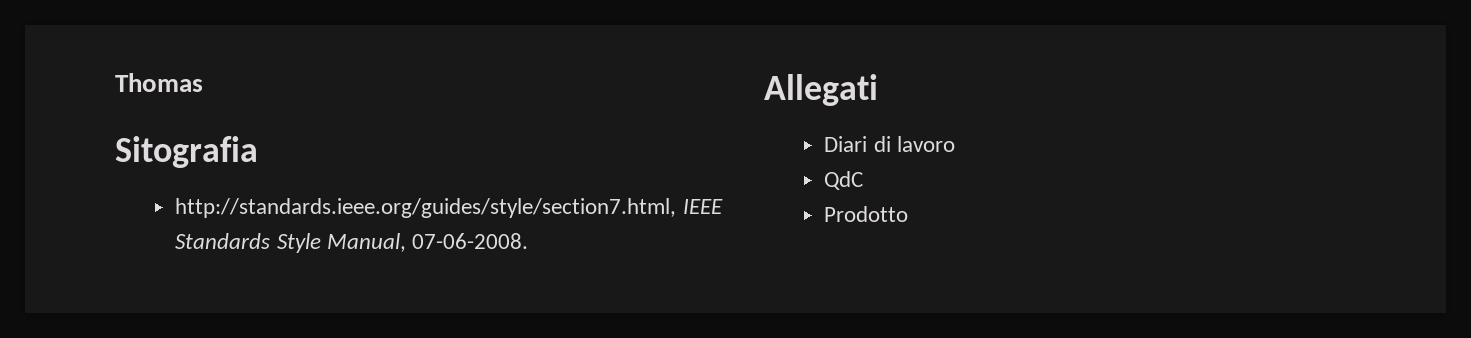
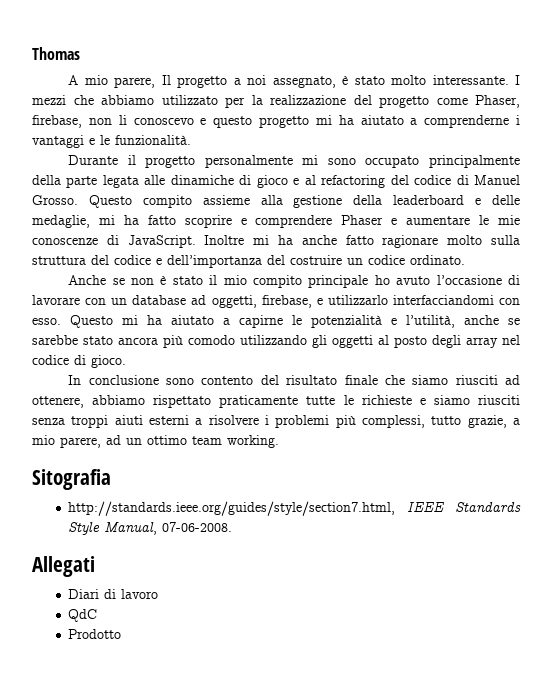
(203, 82) none -> [68,75,520,88] [32,95,520,108] [32,115,520,128] [32,135,191,148] [68,155,521,168] [32,175,520,188] [32,195,521,208] [32,215,521,228] [32,235,520,248] [32,255,465,268] [68,275,520,288] [32,295,520,308] [32,315,520,328] [32,335,520,348] [32,355,126,368] [68,375,521,385] [32,395,520,408] [32,415,520,428] [32,435,279,448] // A mio parere, Il progetto a noi assegnato, è stato molto interessante. I mezzi che abbiamo utilizzato per la realizzazione del progetto come Phaser, firebase, non li conoscevo e questo progetto mi ha aiutato a comprenderne i vantaggi e le funzionalità. // Durante il progetto personalmente mi sono occupato principalmente della parte legata alle dinamiche di gioco e al refactoring del codice di Manuel Grosso. Questo compito assieme alla gestione della leaderboard e delle medaglie, mi ha fatto scoprire e comprendere Phaser e aumentare le mie conoscenze di JavaScript. Inoltre mi ha anche fatto ragionare molto sulla struttura del codice e dell’importanza del costruire un codice ordinato. // Anche se non è stato il mio compito principale ho avuto l’occasione di lavorare con un database ad oggetti, firebase, e utilizzarlo interfacciandomi con esso. Questo mi ha aiutato a capirne le potenzialità e l’utilità, anche se sarebbe stato ancora più comodo utilizzando gli oggetti al posto degli array nel codice di gioco. // In conclusione sono contento del risultato finale che siamo riusciti ad ottenere, abbiamo rispettato praticamente tutte le richieste e siamo riusciti senza troppi aiuti esterni a risolvere i problemi più complessi, tutto grazie, a mio parere, ad un ottimo team working.

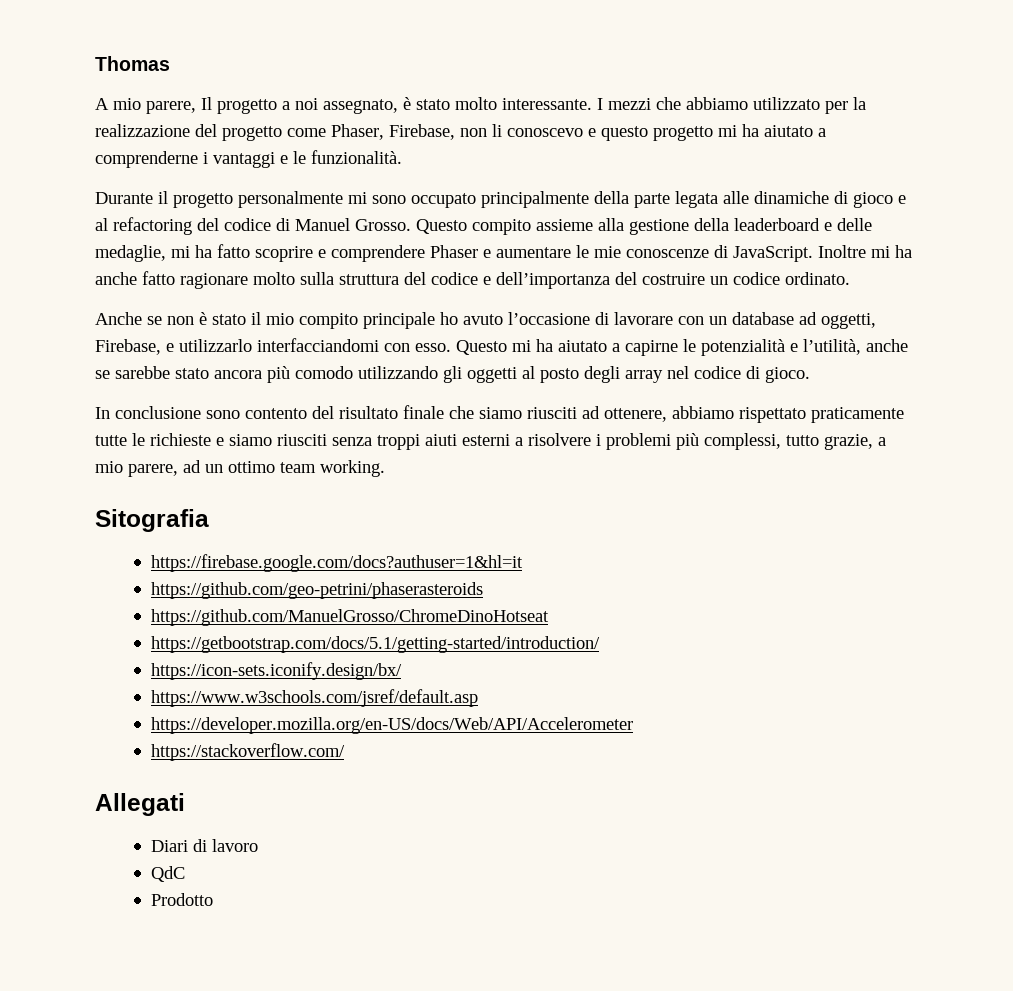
[32,115,82,128] firebase, -> [389,124,455,140] Firebase,
[261,295,312,308] firebase, -> [95,339,161,355] Firebase,
[68,501,521,516] [68,521,233,535] http://standards.ieee.org/guides/style/section7.html, IEEE Standards Style Manual, 07-06-2008. -> [150,554,523,572] [150,582,483,599] [150,609,549,626] [150,636,600,653] [150,662,402,680] [150,689,478,707] [150,717,633,734] [150,743,345,761] https://firebase.google.com/docs?authuser=1&hl=it // https://github.com/geo-petrini/phaserasteroids // https://github.com/ManuelGrosso/ChromeDinoHotseat // https://getbootstrap.com/docs/5.1/getting-started/introduction/ // https://icon-sets.iconify.design/bx/ // https://www.w3schools.com/jsref/default.asp // https://developer.mozilla.org/en-US/docs/Web/API/Accelerometer // https://stackoverflow.com/

